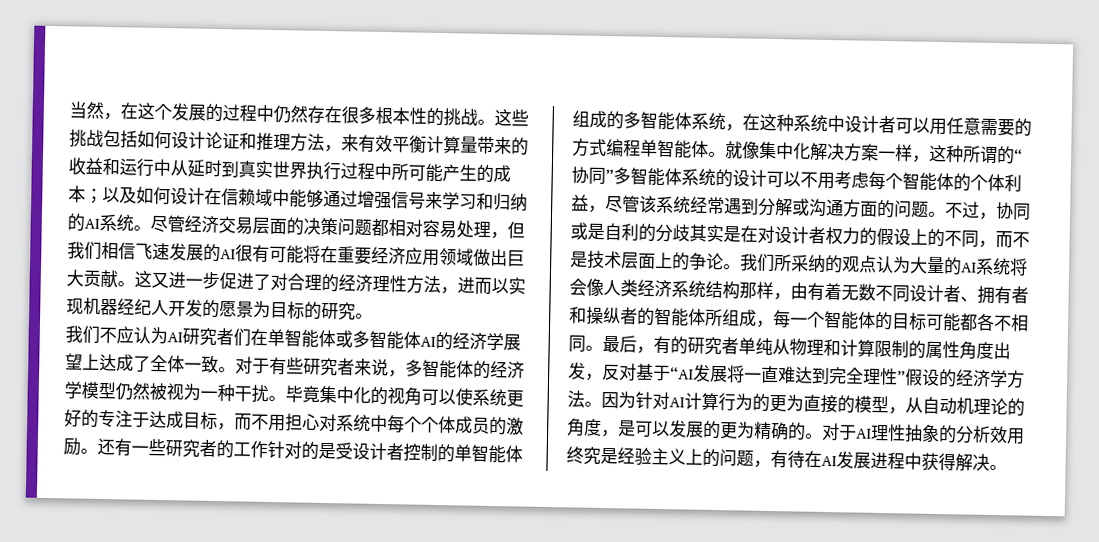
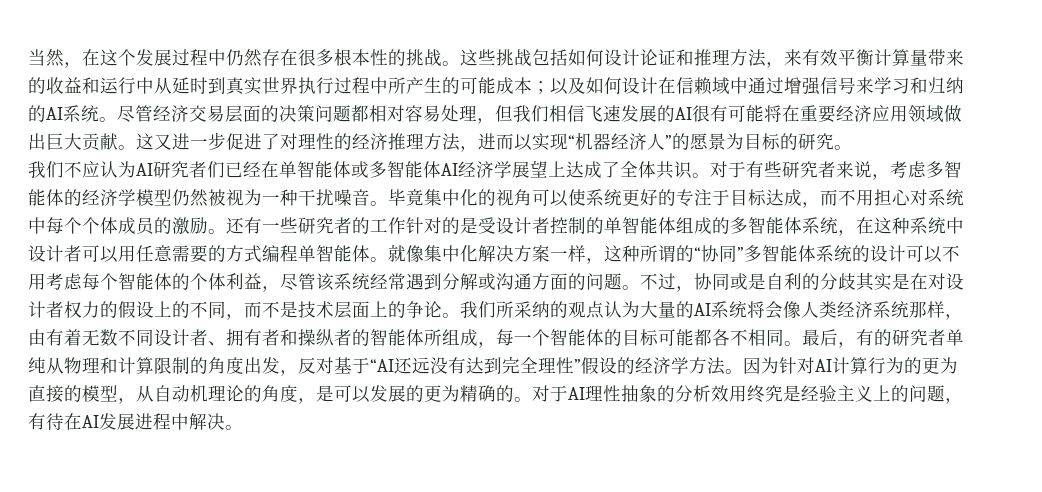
[205,103,223,123] 的 -> (172, 57) none
[408,163,494,183] 可能产生的 -> [406,77,496,94] 产生的可能
[289,189,324,208] 能够 -> (748, 85) none
[287,273,407,293] 合理的经济理性 -> [298,133,424,150] 理性的经济推理
[83,297,203,317] 机器经纪人开发 -> [568,132,672,150] “机器经济人”
(251, 337) none -> [225,161,261,178] 已经
[435,331,453,351] 的 -> (458, 169) none
[184,355,219,374] 一致 -> [656,161,692,179] 共识
(406, 374) none -> [890,161,926,178] 考虑
(269, 393) none -> [334,189,370,206] 噪音
[149,410,218,431] 达成目标 -> [730,189,802,206] 目标达成
[705,280,740,300] 结构 -> (909, 309) none
[925,341,960,359] 属性 -> (208, 365) none
[693,364,796,384] 发展将一直难 -> [394,357,466,374] 还远没有
[921,452,956,472] 获得 -> (189, 421) none

